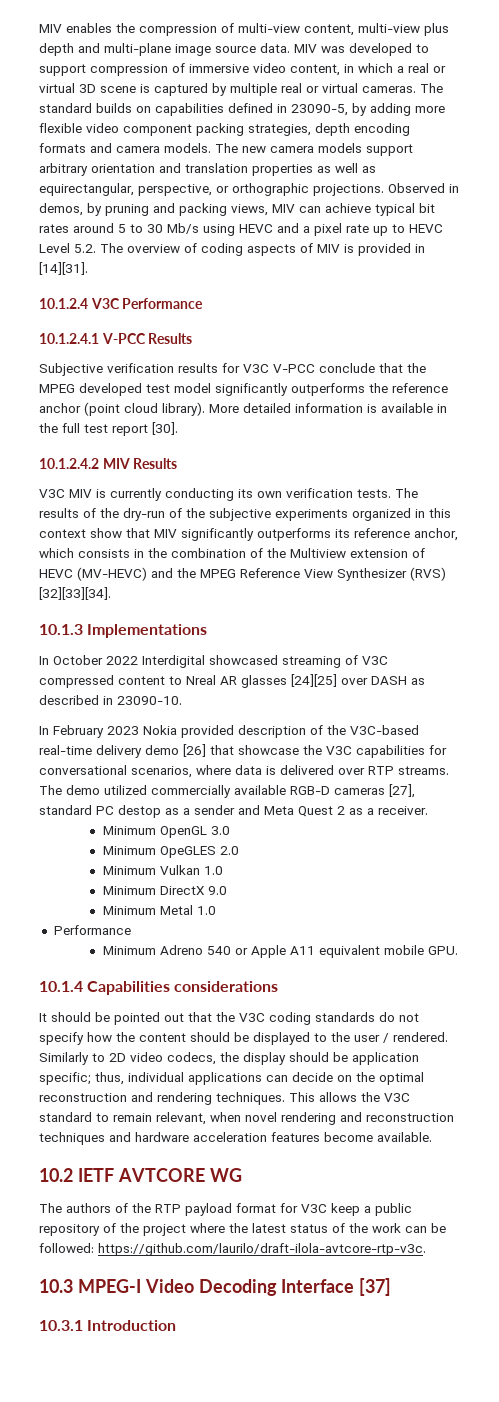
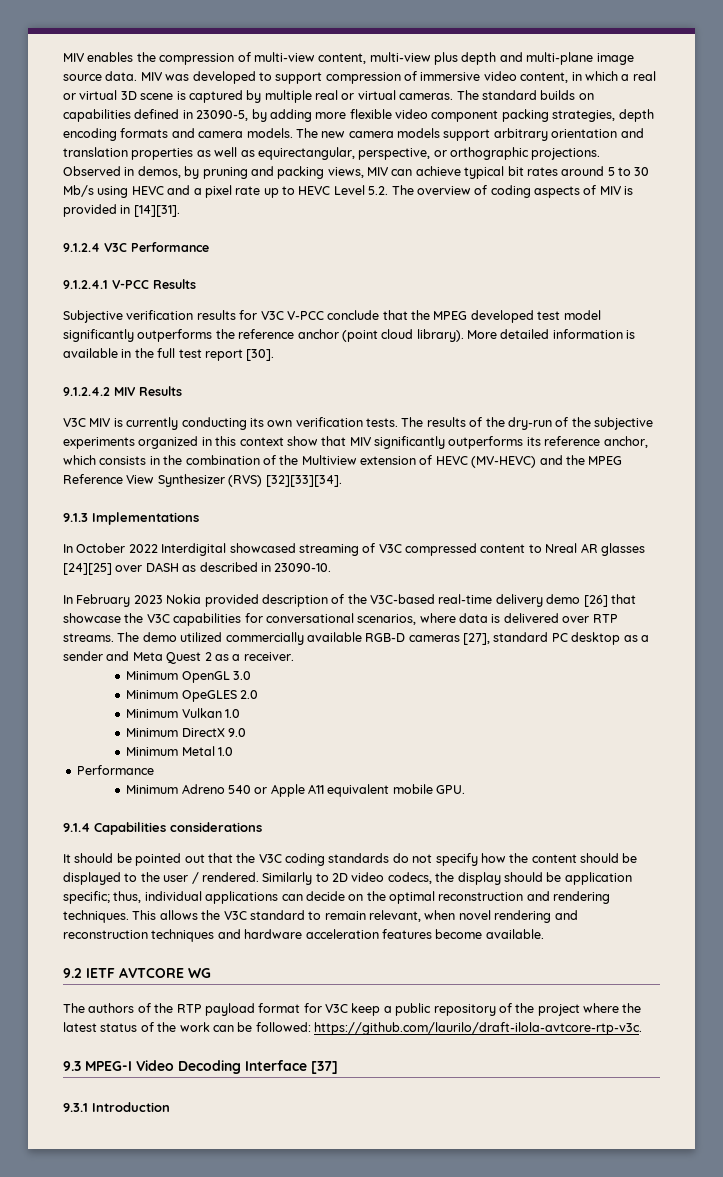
[39,298,88,309] 10.1.2.4 -> [63,243,100,252] 9.1.2.4
[39,333,99,344] 10.1.2.4.1 -> [63,280,108,289] 9.1.2.4.1
[39,458,99,469] 10.1.2.4.2 -> [63,387,110,396] 9.1.2.4.2
[39,624,83,635] 10.1.3 -> [63,513,88,522] 9.1.3
[118,805,161,818] destop -> [571,632,621,645] desktop
[39,981,83,992] 10.1.4 -> [63,823,90,832] 9.1.4
[39,1168,73,1182] 10.2 -> [63,968,82,978] 9.2
[39,1279,73,1293] 10.3 -> [63,1061,81,1071] 9.3
[39,1320,83,1331] 10.3.1 -> [63,1103,88,1112] 9.3.1

